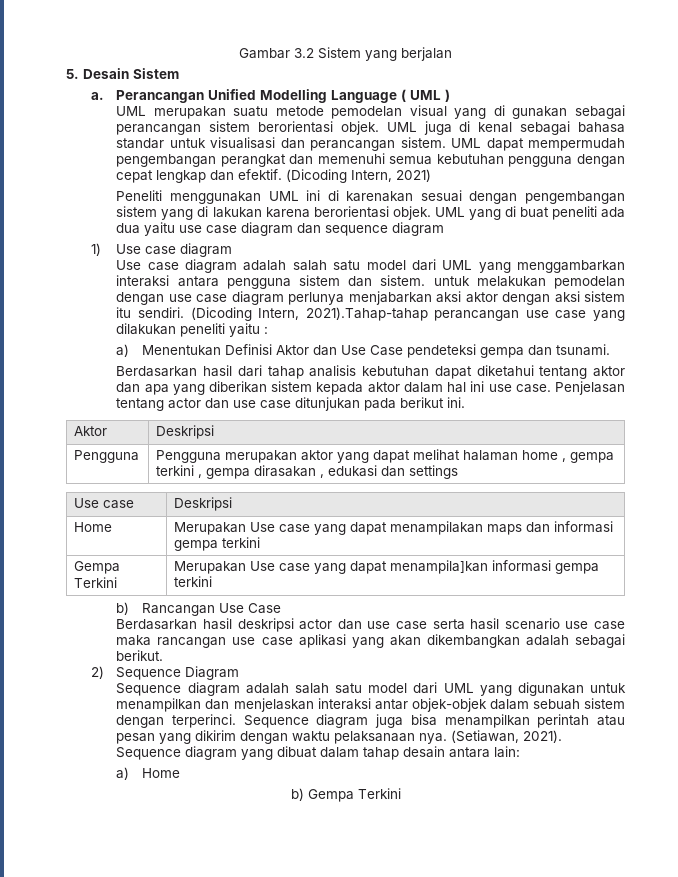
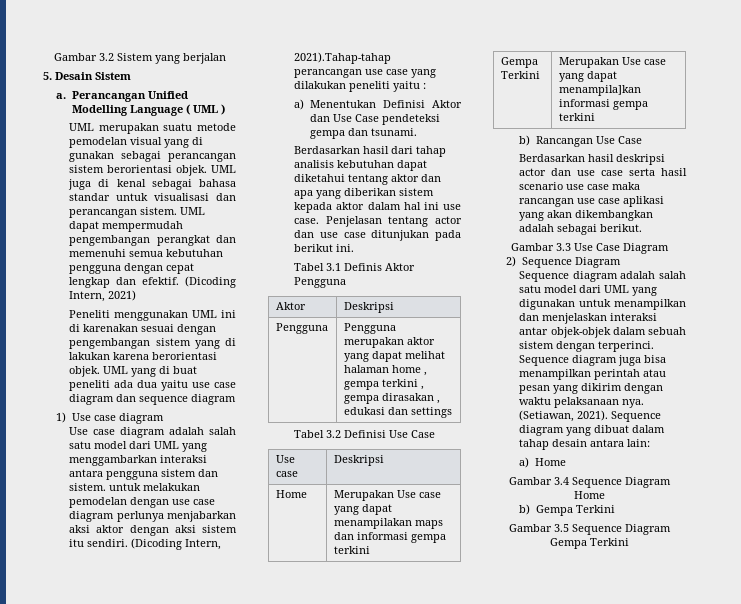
(466, 402) none -> [294,263,416,271] [294,277,347,288] // Tabel 3.1 Definis Aktor Pengguna
(459, 472) none -> [294,430,436,438] // Tabel 3.2 Definisi Use Case
(164, 655) none -> [511,243,669,254] // Gambar 3.3 Use Case Diagram
[290,788,304,801] b) -> [509,477,671,488] [574,491,605,499] [519,504,615,516] [509,524,671,535] Gambar 3.4 Sequence Diagram Home // b) Gempa Terkini // Gambar 3.5 Sequence Diagram

